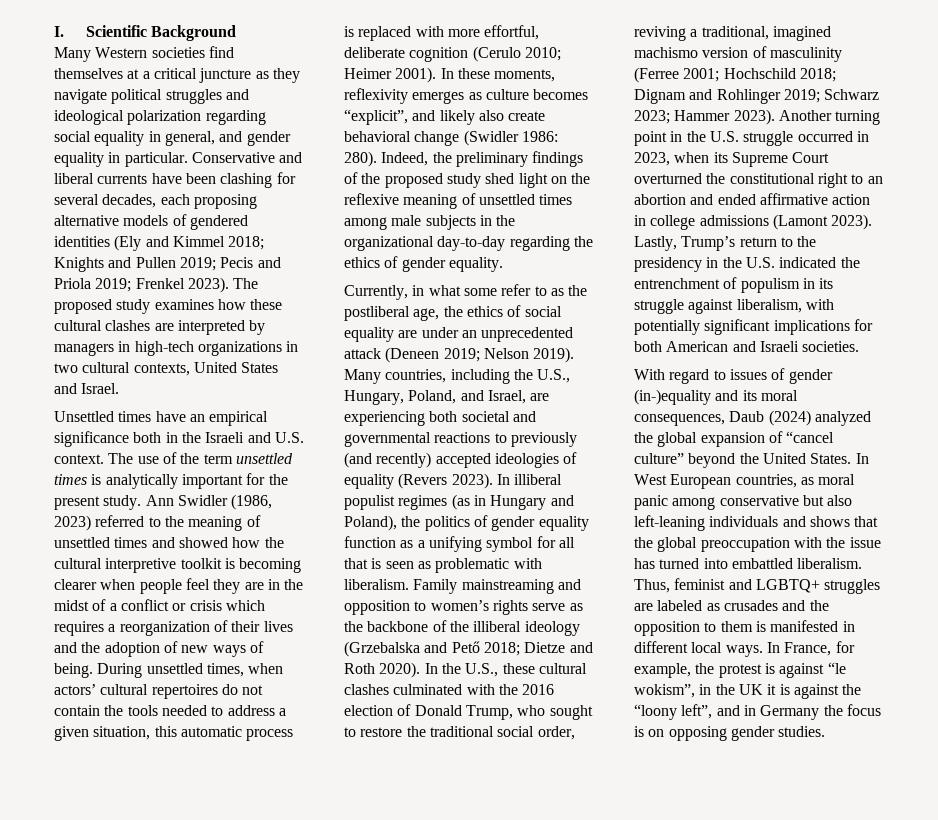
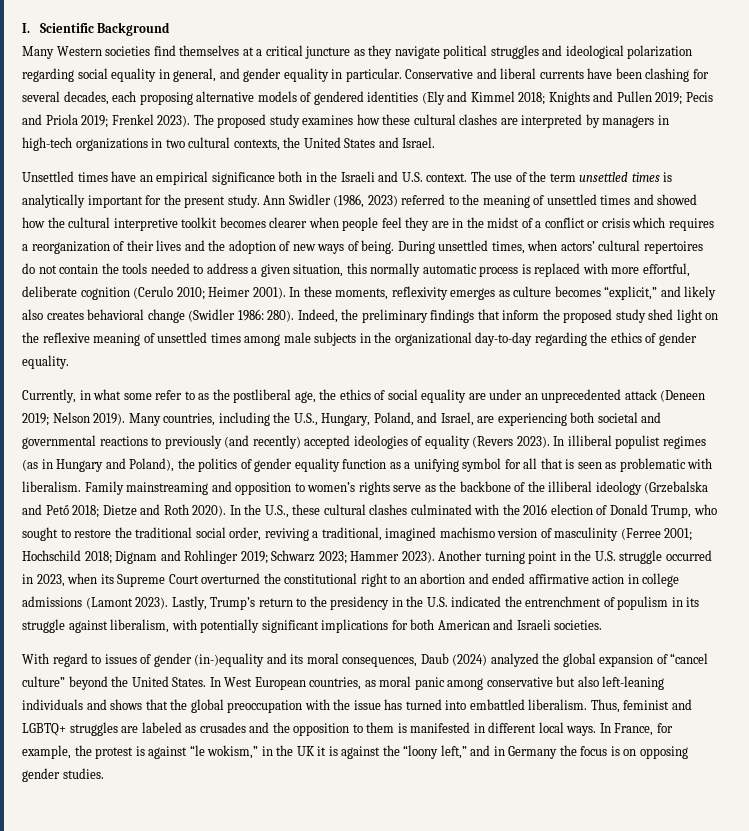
(190, 369) none -> [283,137,301,148] the
[224,558,302,573] is becoming -> [219,217,266,228] becomes
(177, 731) none -> [370,263,421,277] normally
[344,109,408,125] “explicit”, -> [604,286,658,300] “explicit,”
[508,111,546,121] create -> [46,311,84,320] creates
[344,172,358,184] of -> [477,309,540,320] that inform
[634,684,695,698] wokism”, -> [207,745,259,759] wokism,”
[681,704,713,719] left”, -> [440,745,467,759] left,”

